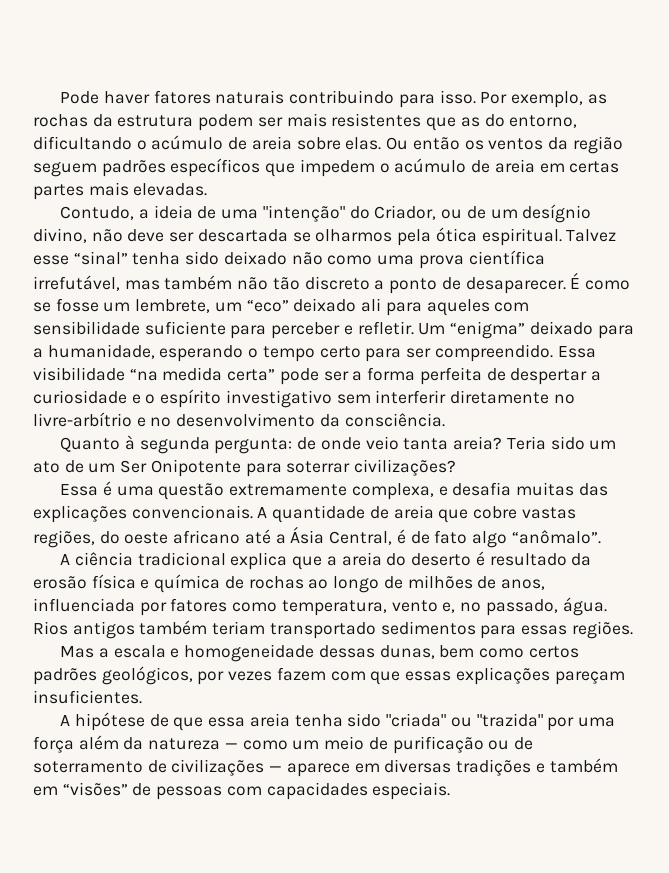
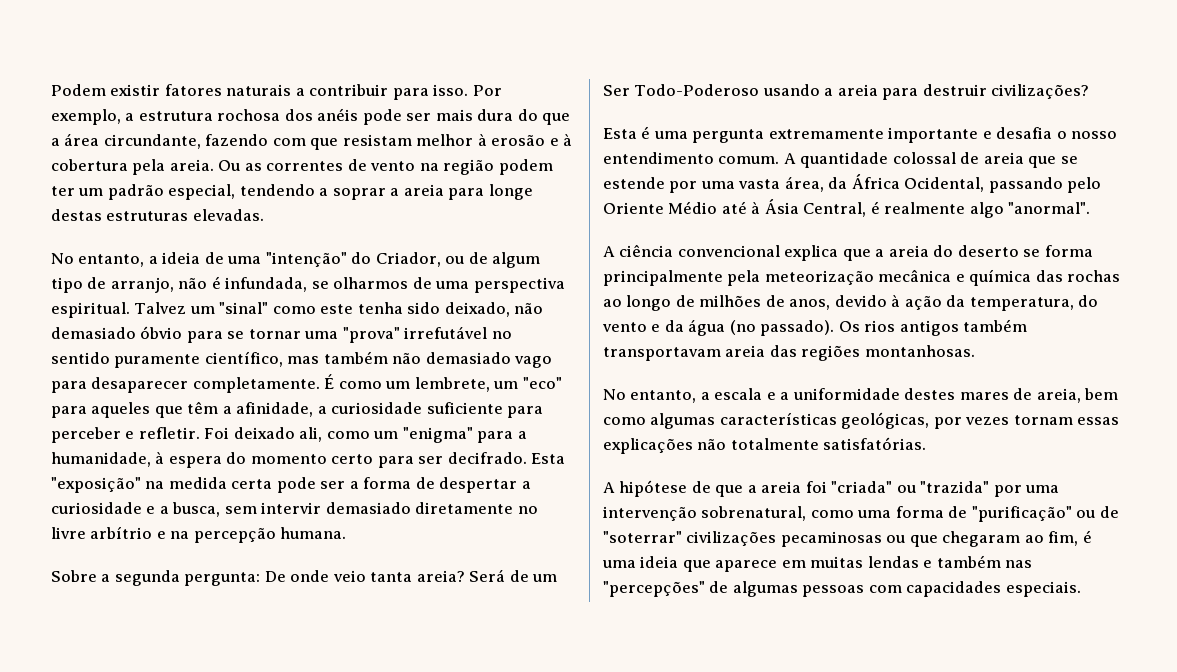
[60,90,607,108] [33,113,578,131] [33,135,623,154] [33,158,620,177] [33,182,129,200] Pode haver fatores naturais contribuindo para isso. Por exemplo, as rochas da estrutura podem ser mais resistentes que as do entorno, dificultando o acúmulo de areia sobre elas. Ou então os ventos da região seguem padrões específicos que impedem o acúmulo de areia em certas partes mais -> [51,84,502,100] [51,108,571,125] [51,133,573,150] [51,159,553,175] [51,184,533,200] [51,209,189,221] Podem existir fatores naturais a contribuir para isso. Por exemplo, a estrutura rochosa dos anéis pode ser mais dura do que a área circundante, fazendo com que resistam melhor à erosão e à cobertura pela areia. Ou as correntes de vento na região podem ter um padrão especial, tendendo a soprar a areia para longe destas estruturas
[60,206,135,220] Contudo, -> [51,253,145,267] No entanto,
[490,204,592,223] [33,227,617,246] [33,250,545,269] [33,272,630,294] [33,298,530,316] [33,321,140,335] um desígnio divino, não deve ser descartada se olharmos pela ótica espiritual. Talvez esse “sinal” tenha sido deixado não como uma prova científica irrefutável, mas também não tão discreto a ponto de desaparecer. É como se fosse um lembrete, um “eco” deixado ali para aqueles com sensibilidade -> [492,252,541,268] [51,276,565,293] [51,302,544,318] [51,326,512,343] [51,351,553,368] [51,374,562,393] [51,401,423,418] algum tipo de arranjo, não é infundada, se olharmos de uma perspectiva espiritual. Talvez um "sinal" como este tenha sido deixado, não demasiado óbvio para se tornar uma "prova" irrefutável no sentido puramente científico, mas também não demasiado vago para desaparecer completamente. É como um lembrete, um "eco" para aqueles que têm a afinidade, a curiosidade
[418,321,634,339] [33,344,596,362] [33,367,276,381] Um “enigma” deixado para a humanidade, esperando o tempo certo para ser compreendido. Essa visibilidade “na medida certa” -> [204,427,527,443] [51,451,566,468] [51,477,273,493] Foi deixado ali, como um "enigma" para a humanidade, à espera do momento certo para ser decifrado. Esta "exposição" na medida certa
[419,367,482,385] perfeita -> (412, 483) none
[145,389,575,408] [33,412,445,427] [60,435,136,452] o espírito investigativo sem interferir diretamente no livre-arbítrio e no desenvolvimento da consciência. // Quanto à -> [159,502,538,517] [51,526,347,543] [51,570,111,582] a busca, sem intervir demasiado diretamente no livre arbítrio e na percepção humana. // Sobre a
[297,437,317,450] de -> [264,571,286,582] De
[506,436,617,450] [33,459,351,477] Teria sido um ato de um Ser Onipotente para soterrar -> [469,569,558,582] [603,84,987,100] Será de um Ser Todo-Poderoso usando a areia para destruir
[60,481,608,500] [33,505,253,523] Essa é uma questão extremamente complexa, e desafia muitas das explicações convencionais. -> [603,126,1118,143] [603,152,780,164] Esta é uma pergunta extremamente importante e desafia o nosso entendimento comum.
(366, 514) none -> [892,152,956,164] colossal
[473,506,576,519] [33,526,601,548] cobre vastas regiões, do oeste africano até a Ásia Central, é de fato algo “anômalo”. -> [1060,156,1078,164] [603,174,1102,193] [603,199,1091,218] se estende por uma vasta área, da África Ocidental, passando pelo Oriente Médio até à Ásia Central, é realmente algo "anormal".
[137,552,226,566] tradicional -> [677,245,780,257] convencional
[475,551,592,566] [33,574,136,589] é resultado da erosão física -> [1023,245,1093,257] [603,269,952,286] se forma principalmente pela meteorização mecânica
[224,576,244,589] de -> [1035,270,1063,282] das
[33,597,607,616] [33,620,633,639] [60,644,579,662] [33,666,625,685] [33,690,142,704] influenciada por fatores como temperatura, vento e, no passado, água. Rios antigos também teriam transportado sedimentos para essas regiões. // Mas a escala e homogeneidade dessas dunas, bem como certos padrões geológicos, por vezes fazem com que essas explicações pareçam insuficientes. -> [834,294,1099,311] [602,319,1028,336] [603,345,975,361] [603,388,1119,403] [603,412,1120,429] [603,437,927,454] devido à ação da temperatura, do vento e da água (no passado). Os rios antigos também transportavam areia das regiões montanhosas. // No entanto, a escala e a uniformidade destes mares de areia, bem como algumas características geológicas, por vezes tornam essas explicações não totalmente satisfatórias.
[208,713,382,727] essa areia tenha sido -> [747,481,827,493] a areia foi
[33,735,533,754] [33,758,618,777] [33,782,152,796] força além da natureza — como um meio de purificação ou de soterramento de civilizações — aparece em diversas tradições e também em “visões” de -> [603,506,1119,522] [603,530,1092,547] [602,555,1033,572] [603,581,798,597] intervenção sobrenatural, como uma forma de "purificação" ou de "soterrar" civilizações pecaminosas ou que chegaram ao fim, é uma ideia que aparece em muitas lendas e também nas "percepções" de algumas

